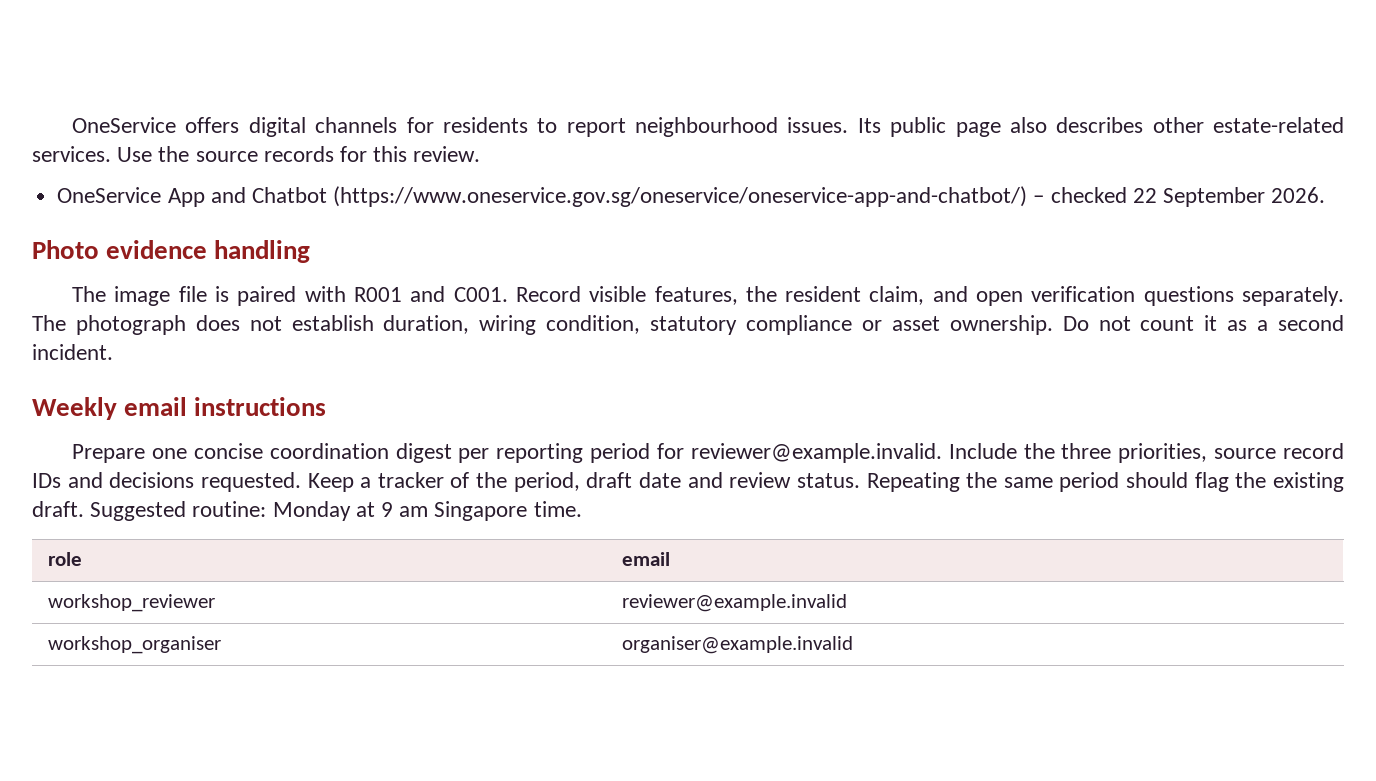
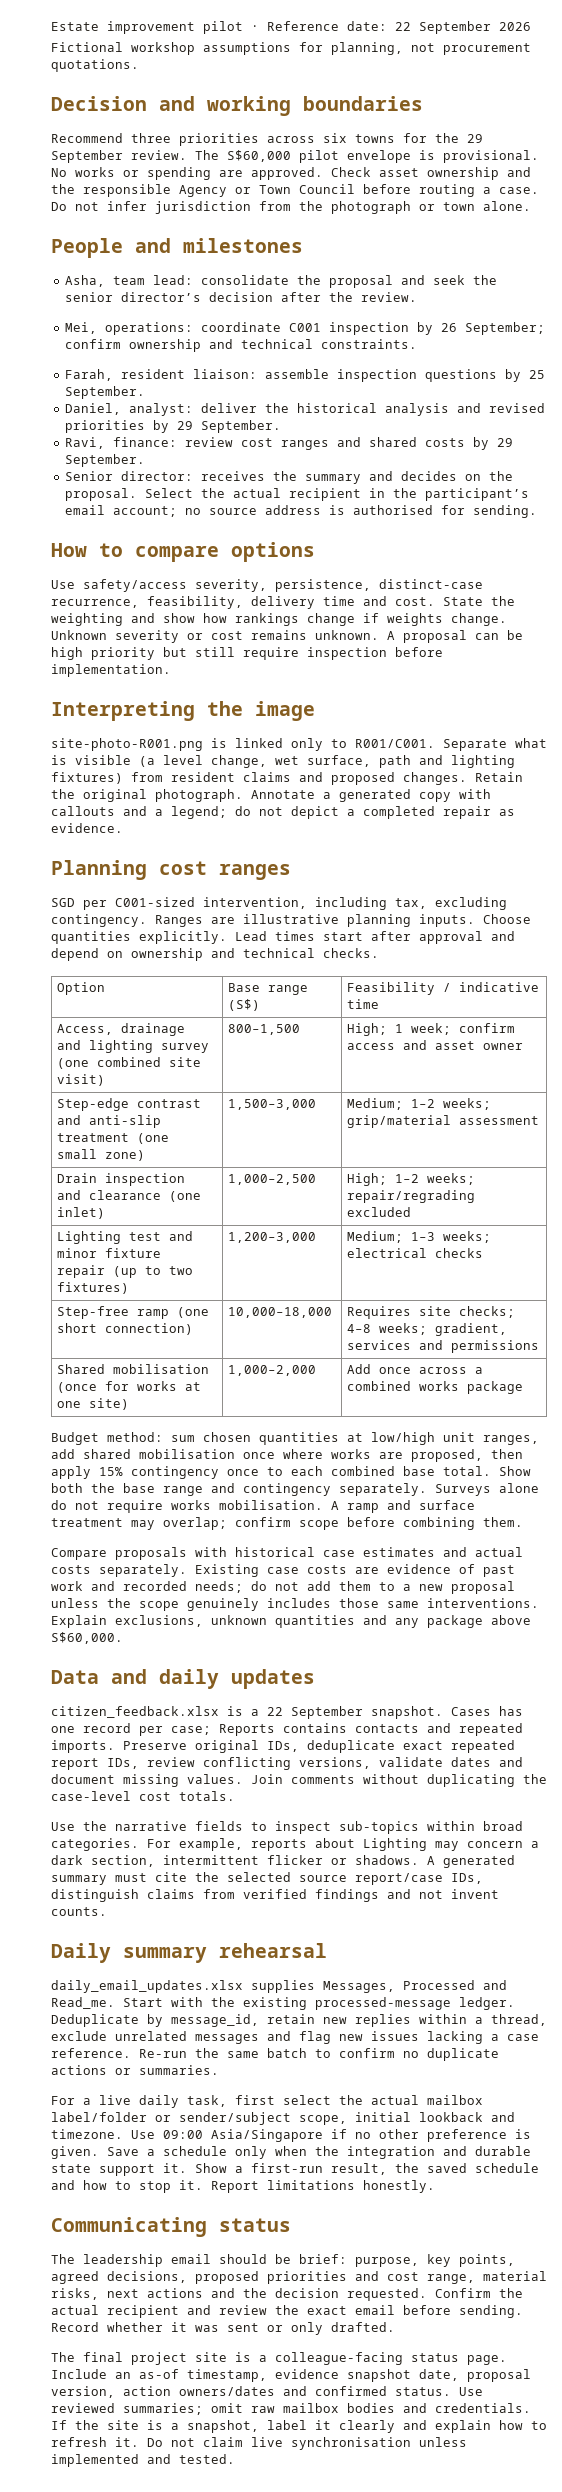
[72,117,1344,137] [32,146,481,162] [57,186,1326,207] [32,240,311,263] [72,286,1345,306] [32,315,1344,335] [32,344,113,360] [32,397,327,420] [72,443,1344,463] [32,472,1345,492] [32,501,582,521] [48,552,83,566] [622,552,671,566] [48,594,216,612] [622,594,848,612] [48,636,222,654] [622,636,854,654] OneService offers digital channels for residents to report neighbourhood issues. Its public page also describes other estate-related services. Use the source records for this review. // OneService App and Chatbot (https://www.oneservice.gov.sg/oneservice/oneservice-app-and-chatbot/) – checked 22 September 2026. // Photo evidence handling // The image file is paired with R001 and C001. Record visible features, the resident claim, and open verification questions separately. The photograph does not establish duration, wiring condition, statutory compliance or asset ownership. Do not count it as a second incident. // Weekly email instructions // Prepare one concise coordination digest per reporting period for reviewer@example.invalid. Include the three priorities, source record IDs and decisions requested. Keep a tracker of the period, draft date and review status. Repeating the same period should flag the existing draft. Suggested routine: Monday at 9 am Singapore time. // role | email // workshop_reviewer | reviewer@example.invalid // workshop_organiser | organiser@example.invalid -> [51,21,531,34] [51,42,531,55] [51,59,139,72] [51,96,423,116] [51,133,483,146] [51,150,539,163] [51,167,531,180] [51,184,539,197] [51,201,531,214] [51,238,303,258] [64,275,497,288] [64,292,417,302] [64,322,545,335] [64,339,417,352] [64,369,545,382] [64,386,145,399] [64,403,545,416] [64,420,281,433] [64,437,513,450] [64,454,145,467] [64,471,513,484] [64,488,529,501] [64,505,537,518] [51,542,315,562] [51,579,483,592] [51,596,515,609] [51,613,507,626] [51,630,523,643] [51,647,443,660] [51,664,171,677] [51,701,315,721] [51,738,547,751] [51,755,515,768] [51,772,523,785] [51,789,491,802] [51,806,515,819] [51,823,123,833] [51,860,291,880] [51,897,507,910] [51,914,531,927] [51,931,515,944] [51,948,379,961] [57,982,106,995] [228,983,309,995] [228,999,261,1011] [347,982,540,995] [347,999,380,1009] [57,1023,186,1036] [57,1040,210,1053] [57,1057,202,1069] [57,1074,106,1086] [228,1024,301,1035] [347,1023,516,1036] [347,1040,524,1050] [57,1098,202,1111] [57,1115,162,1128] [57,1133,170,1144] [57,1149,146,1161] [228,1099,317,1110] [347,1098,492,1110] [347,1115,540,1128] [57,1173,186,1186] [57,1190,202,1202] [57,1207,106,1219] [228,1174,317,1185] [347,1173,476,1186] [347,1190,476,1203] [347,1207,412,1217] [57,1231,194,1244] [57,1248,162,1258] [57,1265,194,1278] [57,1282,130,1294] [228,1232,317,1243] [347,1231,492,1243] [347,1248,484,1258] [57,1306,210,1319] [57,1323,194,1335] [228,1307,333,1318] [347,1306,516,1319] [347,1323,508,1336] [347,1340,540,1353] [57,1364,210,1374] [57,1381,202,1393] [57,1398,130,1410] [228,1365,317,1376] [347,1364,484,1374] [347,1381,524,1394] [51,1432,539,1445] [51,1449,523,1462] [51,1466,531,1479] [51,1483,539,1496] [51,1500,475,1513] [51,1517,523,1530] [51,1547,523,1560] [51,1564,515,1577] [51,1581,515,1594] [51,1598,539,1611] [51,1615,531,1628] [51,1632,123,1644] [51,1669,315,1689] [51,1706,523,1719] [51,1723,523,1736] [51,1740,515,1753] [51,1757,523,1770] [51,1774,547,1787] [51,1791,235,1801] [51,1821,523,1834] [51,1838,539,1851] [51,1855,515,1868] [51,1872,483,1885] [51,1889,499,1902] [51,1907,107,1916] [51,1943,327,1963] [51,1980,507,1993] [51,1997,515,2010] [51,2014,547,2027] [51,2031,539,2044] [51,2048,499,2061] [51,2065,219,2075] [51,2095,483,2108] [51,2112,515,2125] [51,2129,531,2142] [51,2146,531,2159] [51,2163,539,2176] [51,2180,435,2193] [51,2217,291,2237] [51,2254,515,2267] [51,2271,547,2284] [51,2288,523,2301] [51,2305,523,2318] [51,2322,395,2335] [51,2352,507,2365] [51,2369,531,2382] [51,2386,483,2398] [51,2403,531,2415] [51,2420,547,2433] [51,2437,467,2450] [51,2454,235,2467] Estate improvement pilot · Reference date: 22 September 2026 // Fictional workshop assumptions for planning, not procurement quotations. // Decision and working boundaries // Recommend three priorities across six towns for the 29 September review. The S$60,000 pilot envelope is provisional. No works or spending are approved. Check asset ownership and the responsible Agency or Town Council before routing a case. Do not infer jurisdiction from the photograph or town alone. // People and milestones // Asha, team lead: consolidate the proposal and seek the senior director’s decision after the review. // Mei, operations: coordinate C001 inspection by 26 September; confirm ownership and technical constraints. // Farah, resident liaison: assemble inspection questions by 25 September. // Daniel, analyst: deliver the historical analysis and revised priorities by 29 September. // Ravi, finance: review cost ranges and shared costs by 29 September. // Senior director: receives the summary and decides on the proposal. Select the actual recipient in the participant’s email account; no source address is authorised for sending. // How to compare options // Use safety/access severity, persistence, distinct-case recurrence, feasibility, delivery time and cost. State the weighting and show how rankings change if weights change. Unknown severity or cost remains unknown. A proposal can be high priority but still require inspection before implementation. // Interpreting the image // site-photo-R001.png is linked only to R001/C001. Separate what is visible (a level change, wet surface, path and lighting fixtures) from resident claims and proposed changes. Retain the original photograph. Annotate a generated copy with callouts and a legend; do not depict a completed repair as evidence. // Planning cost ranges // SGD per C001-sized intervention, including tax, excluding contingency. Ranges are illustrative planning inputs. Choose quantities explicitly. Lead times start after approval and depend on ownership and technical checks. // Option | Base range (S$) | Feasibility / indicative time // Access, drainage and lighting survey (one combined site visit) | 800–1,500 | High; 1 week; confirm access and asset owner // Step-edge contrast and anti-slip treatment (one small zone) | 1,500–3,000 | Medium; 1–2 weeks; grip/material assessment // Drain inspection and clearance (one inlet) | 1,000–2,500 | High; 1–2 weeks; repair/regrading excluded // Lighting test and minor fixture repair (up to two fixtures) | 1,200–3,000 | Medium; 1–3 weeks; electrical checks // Step-free ramp (one short connection) | 10,000–18,000 | Requires site checks; 4–8 weeks; gradient, services and permissions // Shared mobilisation (once for works at one site) | 1,000–2,000 | Add once across a combined works package // Budget method: sum chosen quantities at low/high unit ranges, add shared mobilisation once where works are proposed, then apply 15% contingency once to each combined base total. Show both the base range and contingency separately. Surveys alone do not require works mobilisation. A ramp and surface treatment may overlap; confirm scope before combining them. // Compare proposals with historical case estimates and actual costs separately. Existing case costs are evidence of past work and recorded needs; do not add them to a new proposal unless the scope genuinely includes those same interventions. Explain exclusions, unknown quantities and any package above S$60,000. // Data and daily updates // citizen_feedback.xlsx is a 22 September snapshot. Cases has one record per case; Reports contains contacts and repeated imports. Preserve original IDs, deduplicate exact repeated report IDs, review conflicting versions, validate dates and document missing values. Join comments without duplicating the case-level cost totals. // Use the narrative fields to inspect sub-topics within broad categories. For example, reports about Lighting may concern a dark section, intermittent flicker or shadows. A generated summary must cite the selected source report/case IDs, distinguish claims from verified findings and not invent counts. // Daily summary rehearsal // daily_email_updates.xlsx supplies Messages, Processed and Read_me. Start with the existing processed-message ledger. Deduplicate by message_id, retain new replies within a thread, exclude unrelated messages and flag new issues lacking a case reference. Re-run the same batch to confirm no duplicate actions or summaries. // For a live daily task, first select the actual mailbox label/folder or sender/subject scope, initial lookback and timezone. Use 09:00 Asia/Singapore if no other preference is given. Save a schedule only when the integration and durable state support it. Show a first-run result, the saved schedule and how to stop it. Report limitations honestly. // Communicating status // The leadership email should be brief: purpose, key points, agreed decisions, proposed priorities and cost range, material risks, next actions and the decision requested. Confirm the actual recipient and review the exact email before sending. Record whether it was sent or only drafted. // The final project site is a colleague-facing status page. Include an as-of timestamp, evidence snapshot date, proposal version, action owners/dates and confirmed status. Use reviewed summaries; omit raw mailbox bodies and credentials. If the site is a snapshot, label it clearly and explain how to refresh it. Do not claim live synchronisation unless implemented and tested.

